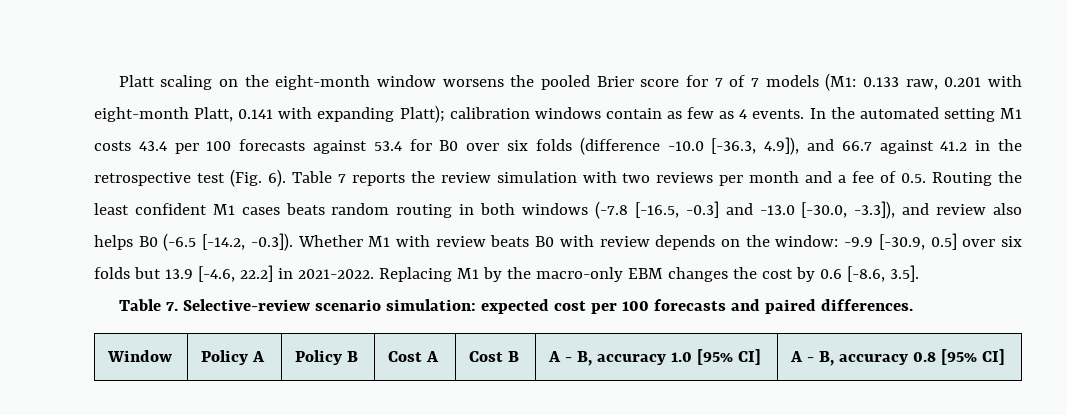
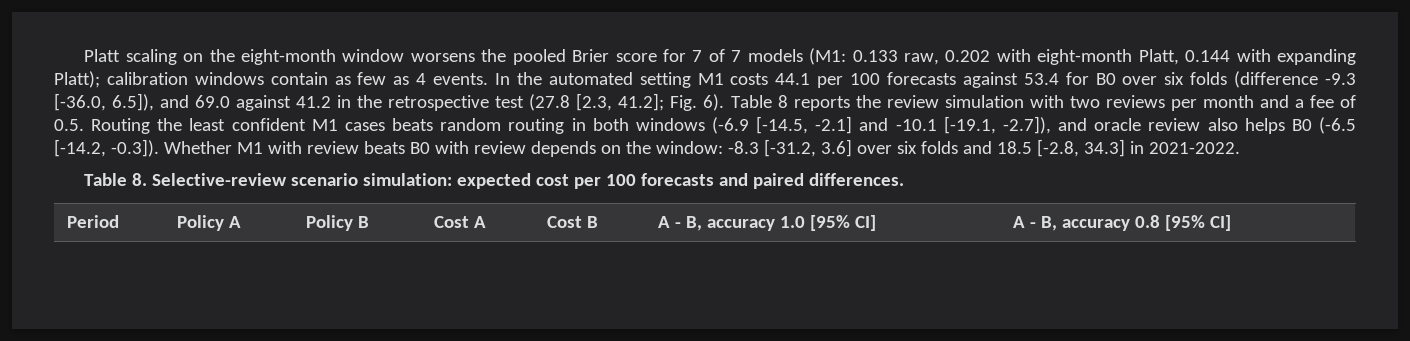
[944,77,982,87] 0.201 -> [945,50,991,62] 0.202
[238,109,274,119] 0.141 -> [1185,50,1231,62] 0.144
[138,141,167,151] 43.4 -> [775,73,811,85] 44.1
[667,137,872,155] -10.0 [-36.3, 4.9]), and 66.7 -> [1325,73,1357,85] [54,93,231,111] -9.3 [-36.0, 6.5]), and 69.0
[229,169,262,187] (Fig. -> [529,93,698,111] (27.8 [2.3, 41.2]; Fig.
[337,174,346,183] 7 -> [777,95,788,108] 8
[594,201,930,219] (-7.8 [-16.5, -0.3] and -13.0 [-30.0, -3.3]), and -> [712,116,1142,134] (-6.9 [-14.5, -2.1] and -10.1 [-19.1, -2.7]), and oracle
[844,233,1022,250] [94,265,919,282] [118,299,178,311] -9.9 [-30.9, 0.5] over six folds but 13.9 [-4.6, 22.2] in 2021-2022. Replacing M1 by the macro-only EBM changes the cost by 0.6 [-8.6, 3.5]. // Table 7. -> [727,139,1240,157] [84,173,148,186] -8.3 [-31.2, 3.6] over six folds and 18.5 [-2.8, 34.3] in 2021-2022. // Table 8.
[107,350,173,362] Window -> [67,215,120,228] Period

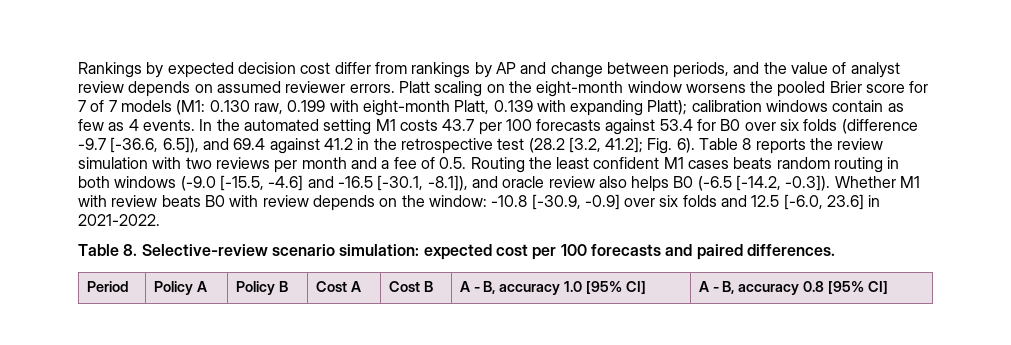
(84, 55) none -> [78,62,900,78] [78,81,395,97] Rankings by expected decision cost differ from rankings by AP and change between periods, and the value of analyst review depends on assumed reviewer errors.
[852,50,991,65] 0.133 raw, 0.202 -> [209,100,326,114] 0.130 raw, 0.199
[1185,50,1231,62] 0.144 -> [493,100,533,112] 0.139
[775,73,811,85] 44.1 -> [442,119,475,131] 43.7
[1325,73,1357,85] [54,93,106,111] -9.3 [-36.0, -> [78,137,159,153] -9.7 [-36.6,
[195,95,231,108] 69.0 -> [233,138,266,150] 69.4
[529,93,613,111] (27.8 [2.3, -> [528,137,601,153] (28.2 [3.2,
[712,116,1051,134] (-6.9 [-14.5, -2.1] and -10.1 [-19.1, -2.7]), -> [180,175,468,191] (-9.0 [-15.5, -4.6] and -16.5 [-30.1, -8.1]),
[727,139,852,157] -8.3 [-31.2, 3.6] -> [491,194,620,210] -10.8 [-30.9, -0.9]
[996,139,1125,157] 18.5 [-2.8, 34.3] -> [751,194,865,210] 12.5 [-6.0, 23.6]

